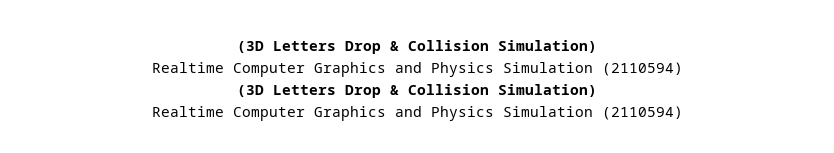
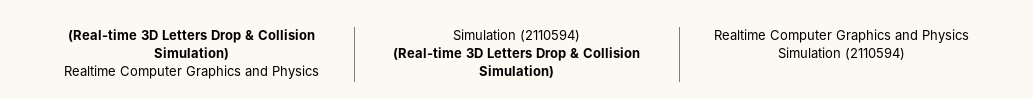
[237,41,264,53] (3D -> [68,29,158,42] (Real-time 3D
[237,85,264,97] (3D -> [393,47,483,60] (Real-time 3D

